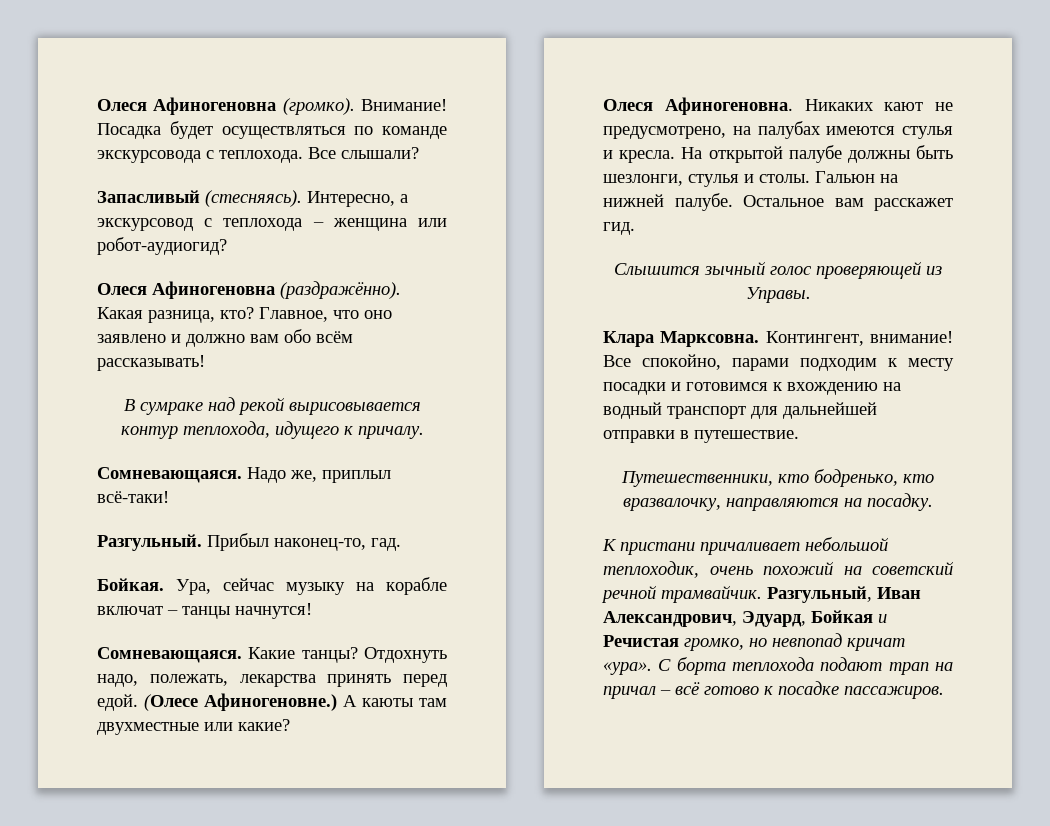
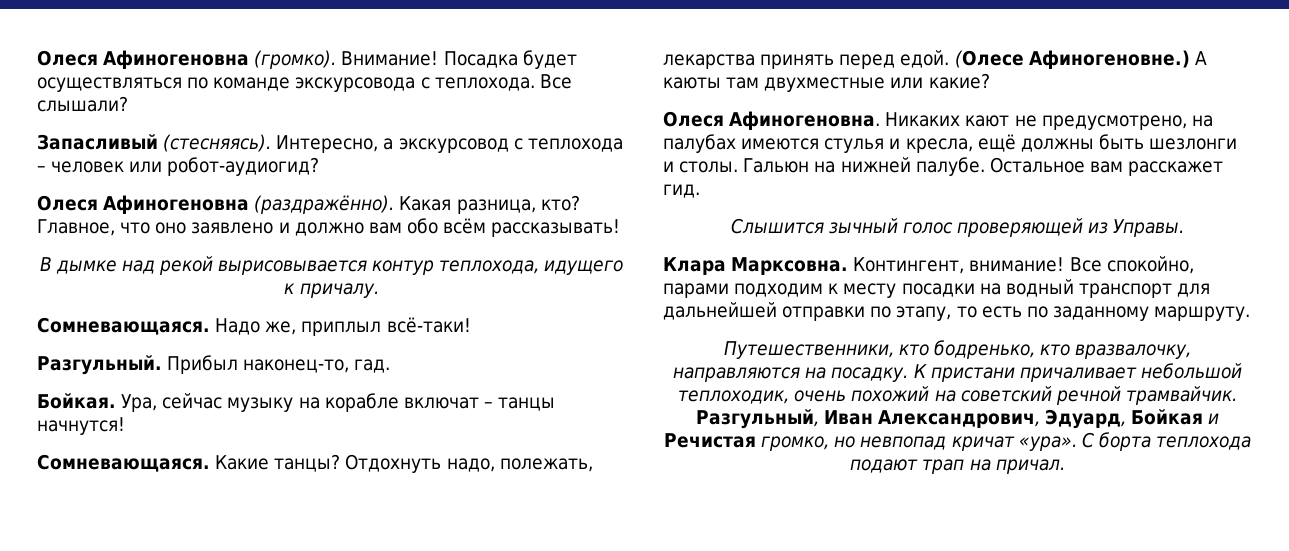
[332,218,407,231] женщина -> [51,161,125,173] человек
[139,402,203,415] сумраке -> [55,260,117,274] дымке
[619,145,953,163] [603,174,739,187] кресла. На открытой палубе должны быть шезлонги, стулья -> [905,134,1238,153] кресла, ещё должны быть шезлонги
[671,382,878,395] и готовимся к вхождению -> (975, 290) none
[680,430,799,443] в путешествие. -> [870,306,1251,321] по этапу, то есть по заданному маршруту.
(933, 502) // -> (909, 374) none
[603,681,944,699] причал – всё готово к посадке пассажиров. -> [995,459,1065,474] причал.

